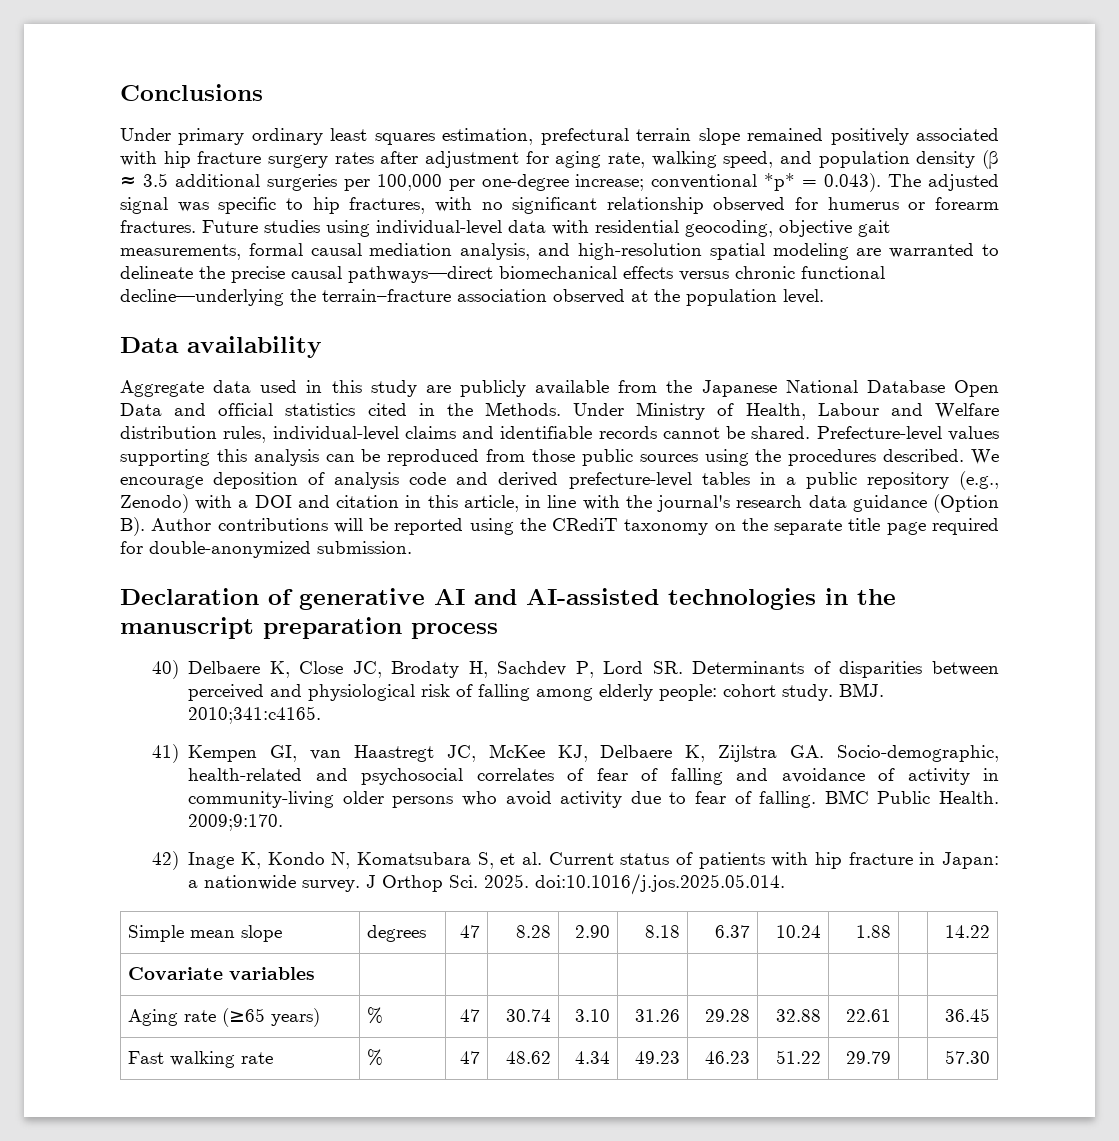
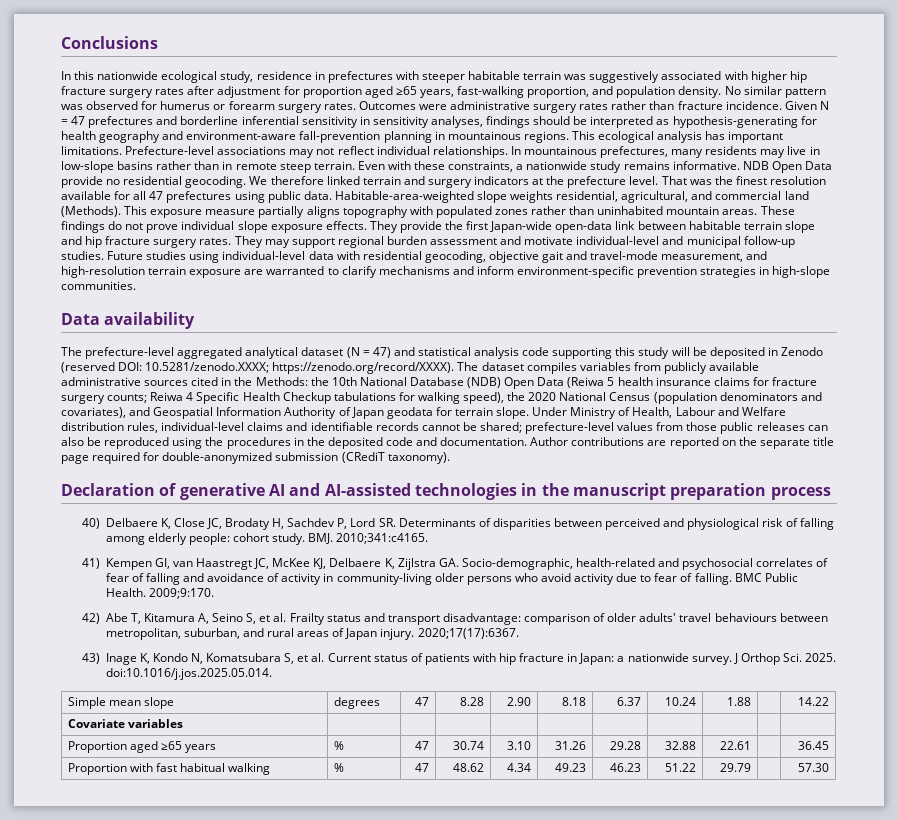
[120,128,909,145] Under primary ordinary least squares estimation, prefectural terrain slope remained positively -> [61,71,660,83] In this nationwide ecological study, residence in prefectures with steeper habitable terrain was suggestively
(157, 158) none -> [750,71,787,83] higher
[555,150,999,169] [120,173,1000,192] [120,197,704,214] aging rate, walking speed, and population density (β ≈ 3.5 additional surgeries per 100,000 per one-degree increase; conventional *p* = 0.043). The adjusted signal was specific to hip fractures, with no significant relationship -> [302,86,826,98] [61,104,83,110] proportion aged ≥65 years, fast-walking proportion, and population density. No similar pattern was
[120,220,196,233] fractures. -> [277,101,829,113] [61,116,817,128] [61,131,784,143] [61,146,820,158] [61,161,832,173] [61,176,826,188] [61,191,809,203] [61,206,795,218] [61,221,815,233] [61,236,795,248] [61,251,104,260] surgery rates. Outcomes were administrative surgery rates rather than fracture incidence. Given N = 47 prefectures and borderline inferential sensitivity in sensitivity analyses, findings should be interpreted as hypothesis-generating for health geography and environment-aware fall-prevention planning in mountainous regions. This ecological analysis has important limitations. Prefecture-level associations may not reflect individual relationships. In mountainous prefectures, many residents may live in low-slope basins rather than in remote steep terrain. Even with these constraints, a nationwide study remains informative. NDB Open Data provide no residential geocoding. We therefore linked terrain and surgery indicators at the prefecture level. That was the finest resolution available for all 47 prefectures using public data. Habitable-area-weighted slope weights residential, agricultural, and commercial land (Methods). This exposure measure partially aligns topography with populated zones rather than uninhabited mountain areas. These findings do not prove individual slope exposure effects. They provide the first Japan-wide open-data link between habitable terrain slope and hip fracture surgery rates. They may support regional burden assessment and motivate individual-level and municipal follow-up studies.
[120,243,1000,260] [120,266,885,283] [120,289,824,306] [120,336,322,358] [120,380,999,397] [120,402,561,416] measurements, formal causal mediation analysis, and high-resolution spatial modeling are warranted to delineate the precise causal pathways—direct biomechanical effects versus chronic functional decline—underlying the terrain–fracture association observed at the population level. // Data availability // Aggregate data used in this study are publicly available from the Japanese National Database Open Data and official statistics cited in the Methods. -> [566,251,768,262] [61,266,831,278] [61,281,136,290] [61,312,196,329] [61,347,823,359] [61,362,760,374] [61,377,817,389] [61,392,822,404] [61,407,530,419] and travel-mode measurement, and high-resolution terrain exposure are warranted to clarify mechanisms and inform environment-specific prevention strategies in high-slope communities. // Data availability // The prefecture-level aggregated analytical dataset (N = 47) and statistical analysis code supporting this study will be deposited in Zenodo (reserved DOI: 10.5281/zenodo.XXXX; https://zenodo.org/record/XXXX). The dataset compiles variables from publicly available administrative sources cited in the Methods: the 10th National Database (NDB) Open Data (Reiwa 5 health insurance claims for fracture surgery counts; Reiwa 4 Specific Health Checkup tabulations for walking speed), the 2020 National Census (population denominators and covariates), and Geospatial Information Authority of Japan geodata for terrain slope.
[751,426,999,441] [120,449,1000,466] [120,471,1000,490] [120,494,1000,513] [120,517,709,536] shared. Prefecture-level values supporting this analysis can be reproduced from those public sources using the procedures described. We encourage deposition of analysis code and derived prefecture-level tables in a public repository (e.g., Zenodo) with a DOI and citation in this article, in line with the journal's research data guidance (Option B). Author contributions will be reported using the CRediT taxonomy -> [479,422,828,434] [61,437,719,449] shared; prefecture-level values from those public releases can also be reproduced using the procedures in the deposited code and documentation. Author contributions are reported
[317,541,412,554] submission. -> [275,452,450,464] submission (CRediT taxonomy).
(179, 860) none -> [105,613,828,625] [105,628,519,640] [81,653,100,664] Abe T, Kitamura A, Seino S, et al. Frailty status and transport disadvantage: comparison of older adults' travel behaviours between metropolitan, suburban, and rural areas of Japan injury. 2020;17(17):6367. // 43)
[128,1008,321,1027] Aging rate (≥65 years) -> [67,741,217,753] Proportion aged ≥65 years
[128,1051,274,1068] Fast walking rate -> [67,763,271,775] Proportion with fast habitual walking

